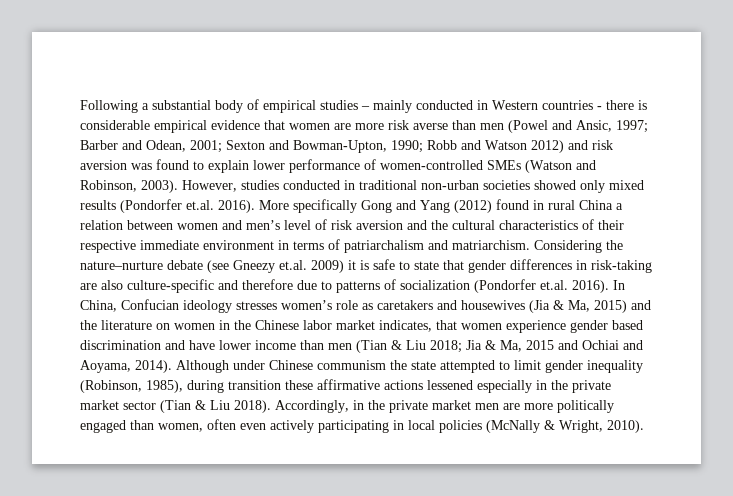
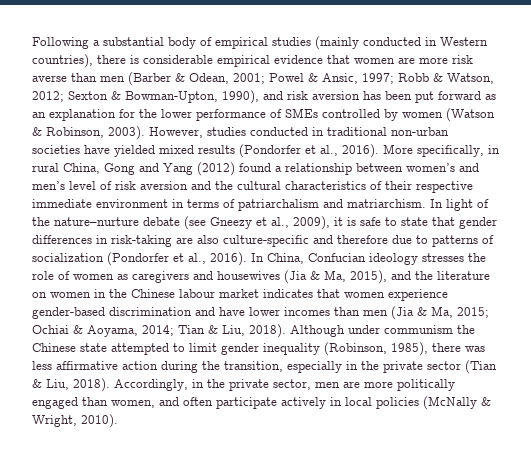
[361,100,412,113] – mainly -> [315,36,359,50] (mainly
[542,100,602,110] countries - -> [32,54,93,68] countries),
[508,120,648,133] [80,140,613,153] [80,159,596,173] (Powel and Ansic, 1997; Barber and Odean, 2001; Sexton and Bowman-Upton, 1990; Robb and Watson 2012) and risk aversion was found to explain lower performance of women-controlled SMEs (Watson and -> [128,72,494,86] [32,90,496,104] [32,108,495,122] [32,127,42,136] (Barber & Odean, 2001; Powel & Ansic, 1997; Robb & Watson, 2012; Sexton & Bowman-Upton, 1990), and risk aversion has been put forward as an explanation for the lower performance of SMEs controlled by women (Watson &
[534,180,605,193] showed only -> [84,145,155,157] have yielded
[186,199,357,213] et.al. 2016). More specifically -> [305,144,500,158] [32,163,100,174] et al., 2016). More specifically, in rural China,
[533,200,623,210] [80,220,218,230] in rural China a relation between women -> [275,163,455,175] a relationship between women’s
[534,240,602,253] Considering -> [430,199,489,211] In light of
[279,260,344,273] et.al. 2009) -> [256,216,330,230] et al., 2009),
[540,280,568,290] et.al. -> [173,253,206,264] et al.,
[281,300,433,310] women’s role as caretakers -> [468,253,486,262] [32,271,189,283] the role of women as caregivers
[594,300,627,313] 2015) -> [350,270,387,284] 2015),
[303,320,432,332] labor market indicates, -> [179,289,313,298] labour market indicates
[570,320,643,333] gender based -> [32,307,105,319] gender-based
[255,340,643,353] [80,360,172,373] income than men (Tian & Liu 2018; Jia & Ma, 2015 and Ochiai and Aoyama, 2014). -> [284,306,489,320] [32,324,286,338] incomes than men (Jia & Ma, 2015; Ochiai & Aoyama, 2014; Tian & Liu, 2018).
[269,360,313,370] Chinese -> (380, 329) none
(407, 365) none -> [32,343,76,352] Chinese
[187,379,473,393] during transition these affirmative actions lessened -> [432,343,485,352] [32,361,283,373] there was less affirmative action during the transition,
[80,400,119,410] market -> (423, 367) none
[210,400,230,410] Liu -> [46,379,69,390] Liu,
[432,400,471,410] market -> [273,379,311,390] sector,
[207,419,389,433] often even actively participating -> [159,397,326,409] and often participate actively

